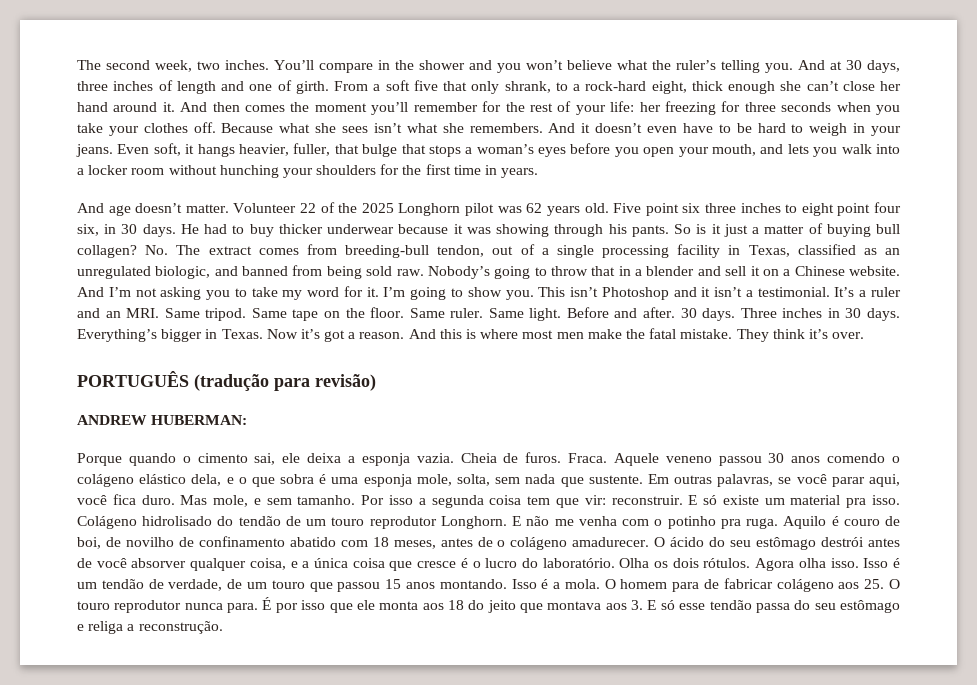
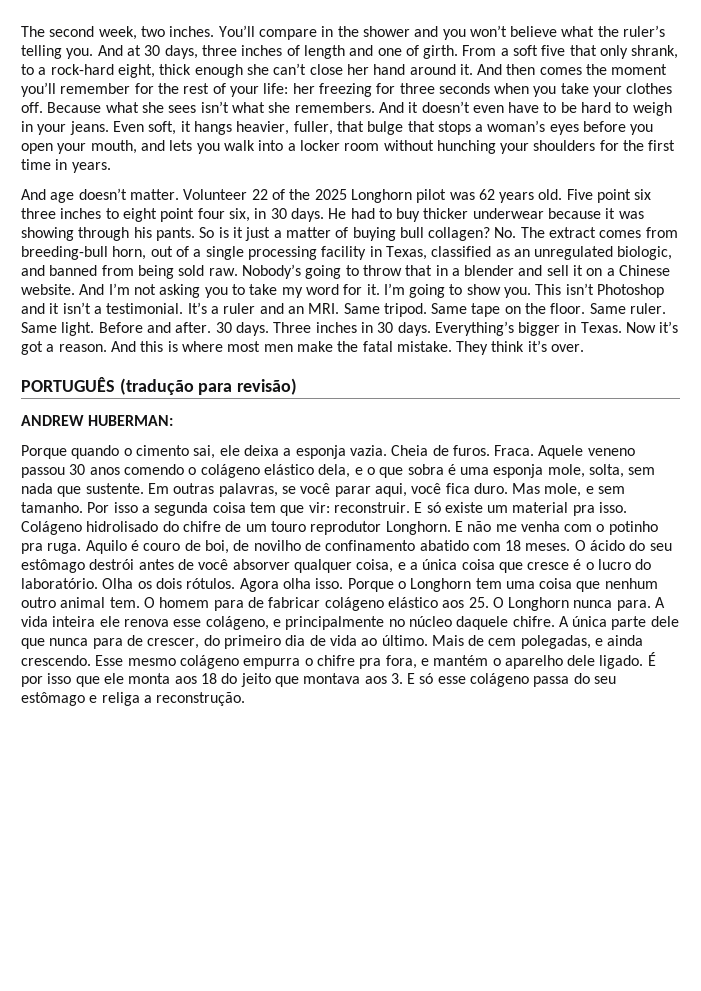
[437,245,485,257] tendon, -> [112,246,147,260] horn,
[238,516,281,526] tendão -> [182,521,221,532] chifre
[393,537,650,550] meses, antes de o colágeno amadurecer. -> [525,543,571,551] meses.
[863,558,901,568] [77,579,600,592] Isso é um tendão de verdade, de um touro que passou 15 anos montando. Isso é a mola. -> [347,578,658,592] [21,597,140,608] Porque o Longhorn tem uma coisa que nenhum outro animal tem.
(834, 585) none -> [387,597,438,608] elástico
[77,600,259,613] touro reprodutor nunca para. -> [508,597,666,611] [21,616,679,630] [21,635,644,649] [21,655,644,669] Longhorn nunca para. A vida inteira ele renova esse colágeno, e principalmente no núcleo daquele chifre. A única parte dele que nunca para de crescer, do primeiro dia de vida ao último. Mais de cem polegadas, e ainda crescendo. Esse mesmo colágeno empurra o chifre pra fora, e mantém o aparelho dele ligado.
[709,600,752,610] tendão -> [470,673,530,687] colágeno

